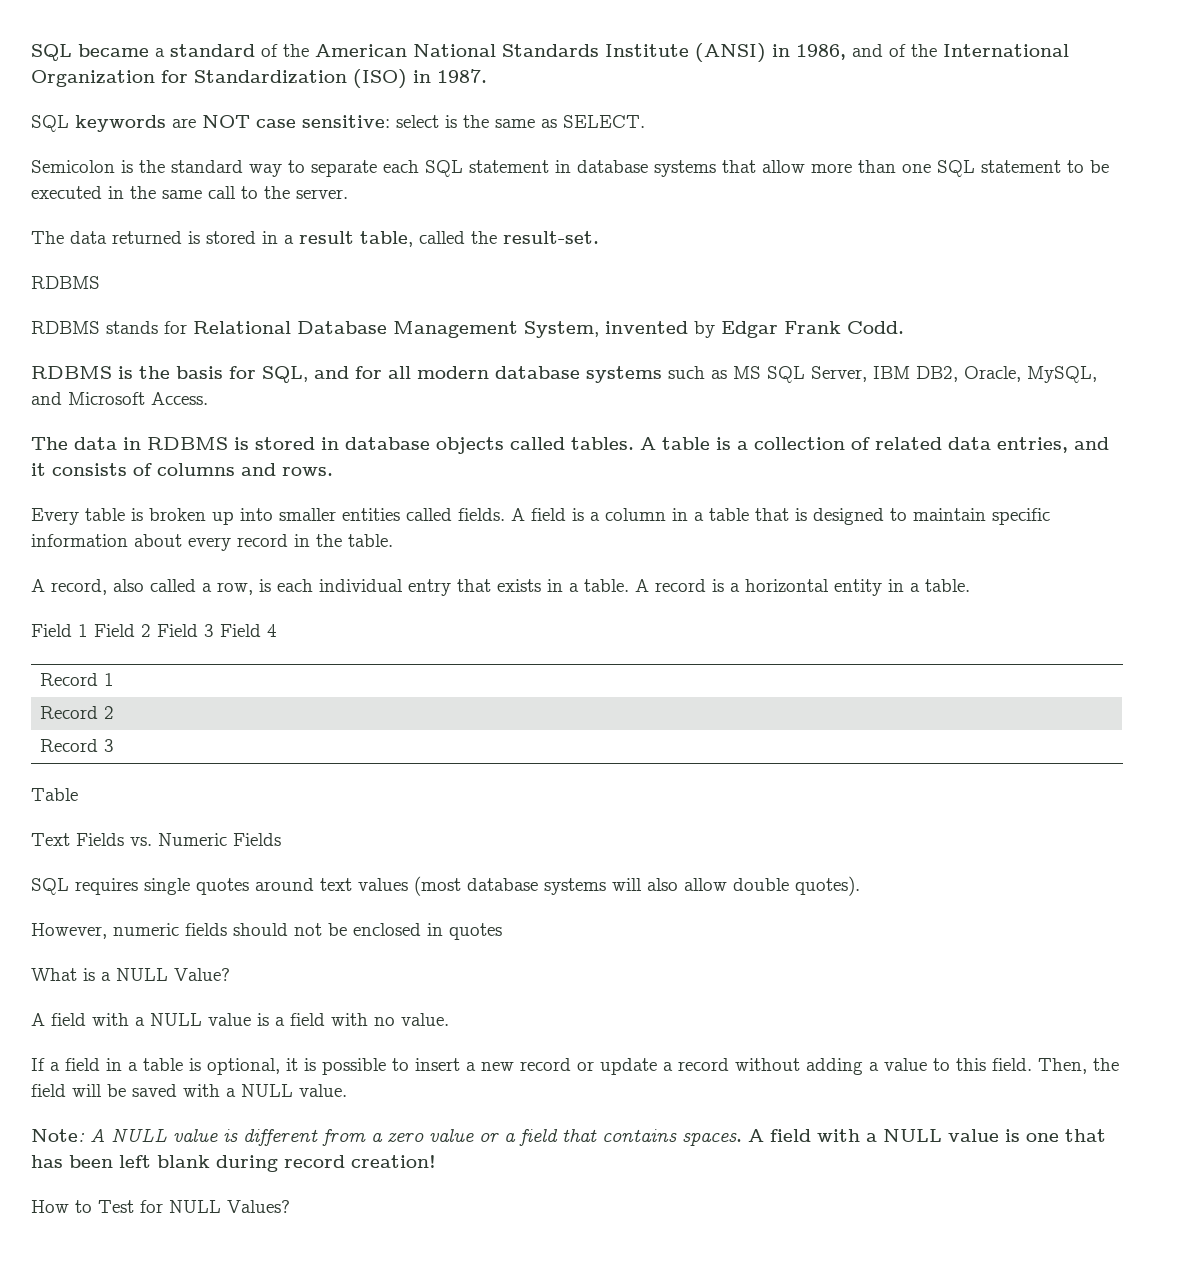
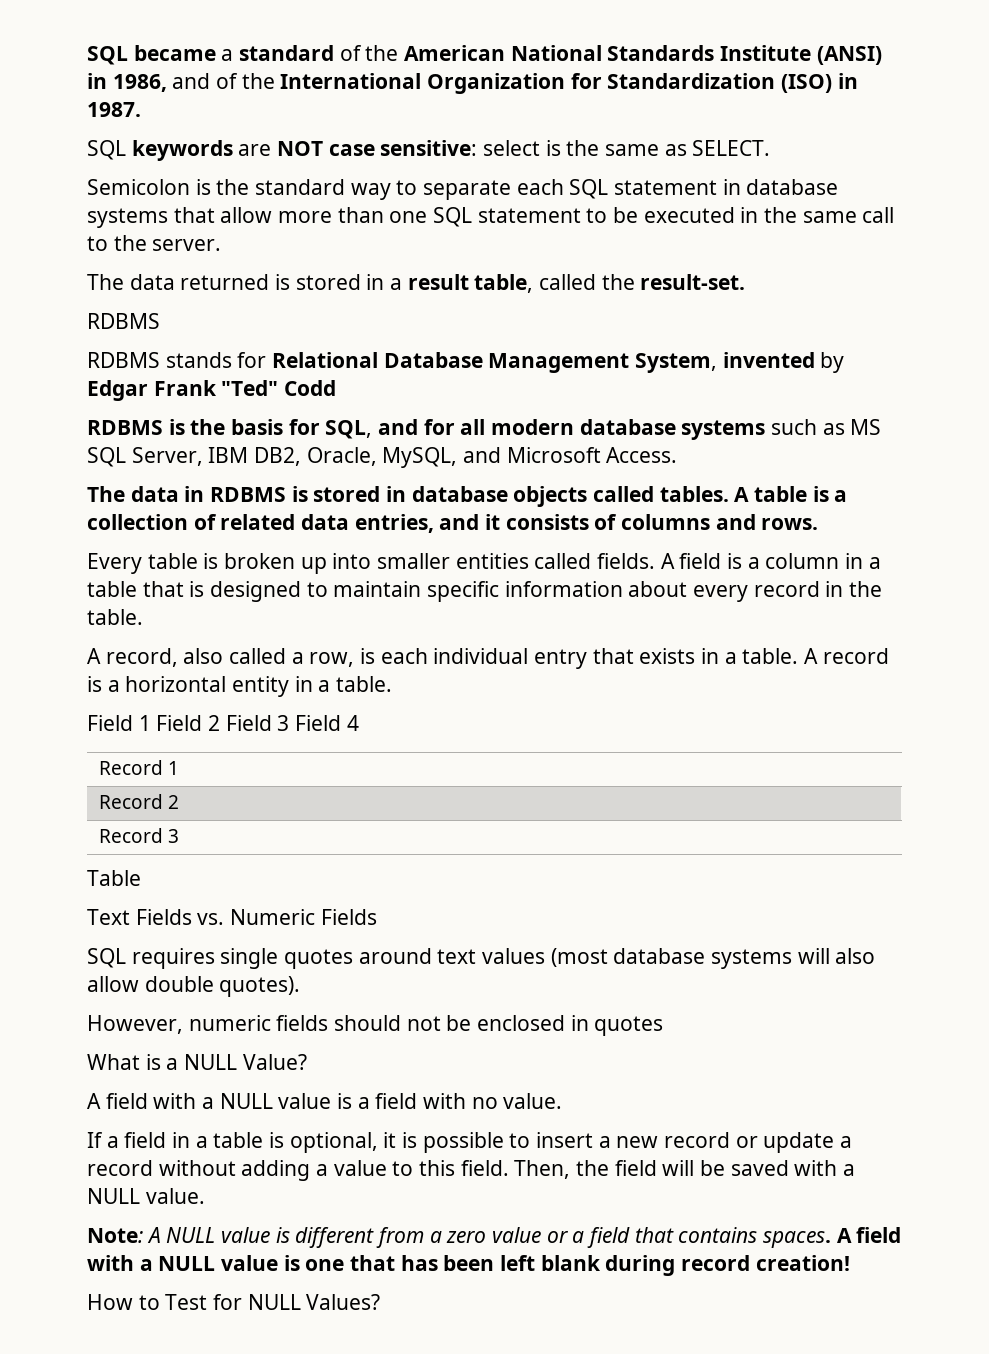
[847,321,904,334] Codd. -> [221,380,337,396] "Ted" Codd

